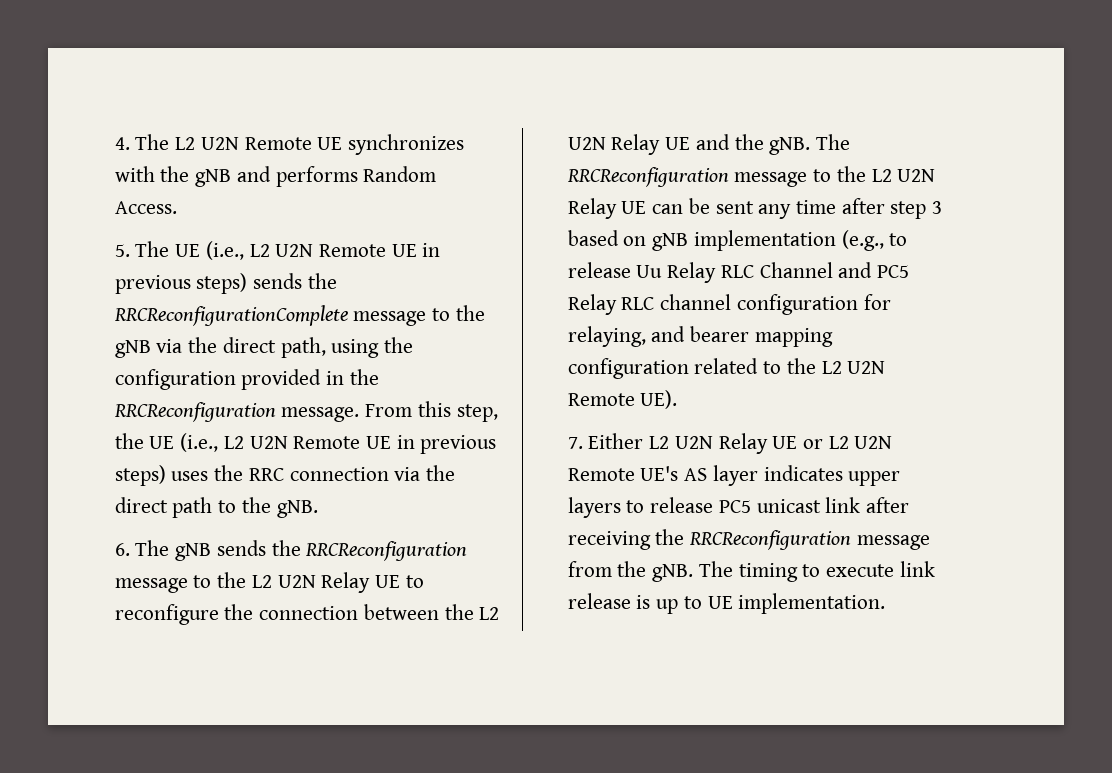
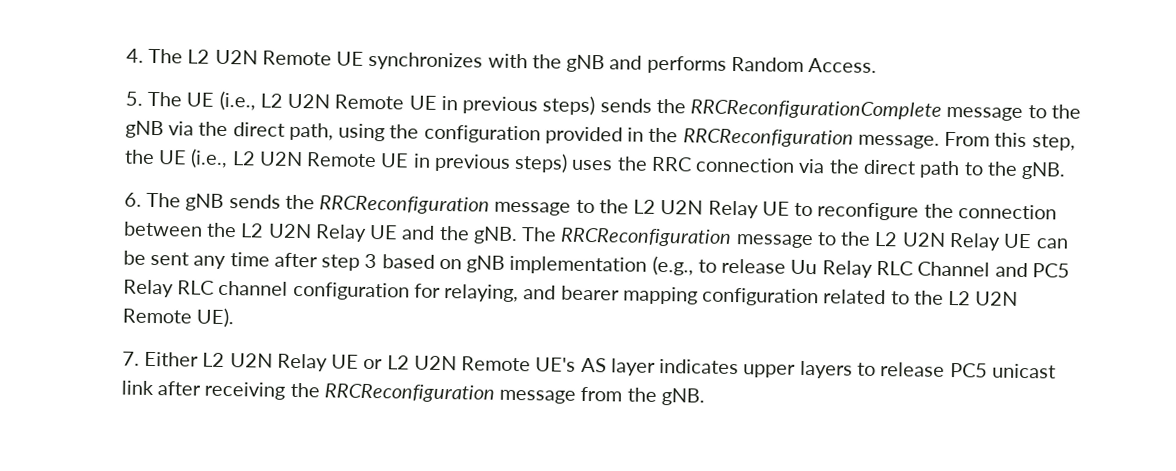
[698,561,935,582] [567,593,886,614] The timing to execute link release is up to UE implementation. -> (705, 397) none

